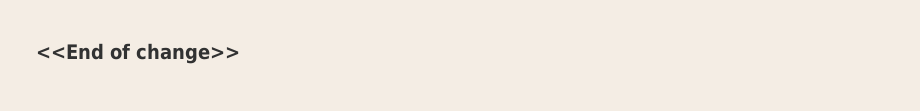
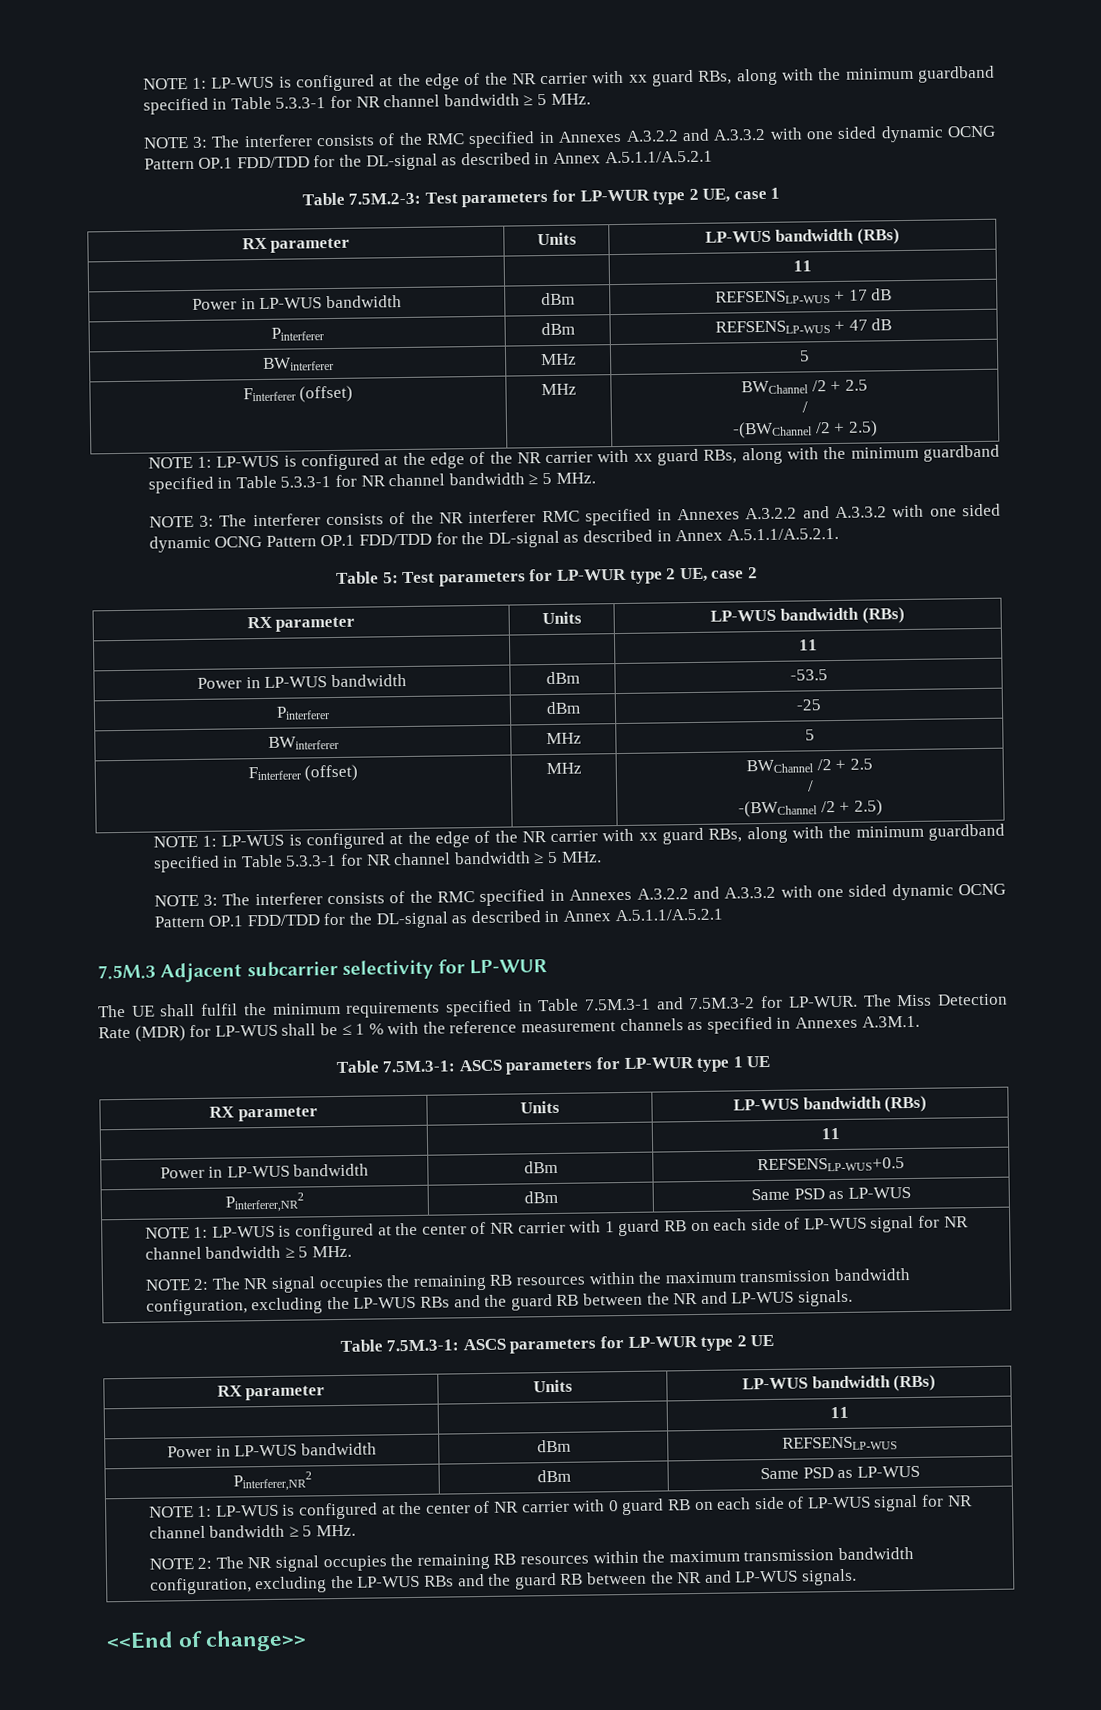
(36, 51) none -> [142,65,995,92] [142,93,591,115] [142,125,997,149] [143,150,713,171] [301,187,781,208] [241,237,351,253] [536,232,577,246] [705,228,900,245] [793,260,812,272] [192,295,402,310] [540,292,575,306] [714,288,893,305] [270,327,324,341] [540,322,575,336] [714,318,893,335] [262,356,334,371] [540,353,577,366] [798,350,810,362] [242,385,354,403] [540,383,577,396] [741,379,868,395] [801,401,808,413] [732,420,878,439] [147,444,1000,471] [147,472,596,494] [148,503,1002,528] [148,527,839,553] [336,567,758,587] [246,616,356,632] [541,611,582,625] [710,607,905,624] [799,639,818,651] [197,673,407,689] [545,671,580,685] [789,669,828,681] [275,706,330,720] [545,701,581,715] [796,699,822,711] [267,735,339,750] [545,732,582,745] [804,729,815,741] [247,764,359,782] [545,762,582,775] [746,758,873,774] [806,780,814,792] [738,799,883,818] [152,823,1005,850] [152,851,602,873] [153,883,1007,907] [153,908,723,929] [97,959,548,983] [98,993,1009,1018] [98,1015,920,1042] [335,1055,771,1075] [209,1106,318,1122] [519,1100,560,1114] [732,1095,928,1113] [820,1127,840,1140] [159,1163,370,1179] [523,1160,558,1174] [757,1157,905,1173] [225,1192,304,1213] [523,1190,558,1204] [751,1187,911,1201] [144,1215,969,1241] [144,1245,353,1260] [144,1268,910,1293] [145,1289,853,1316] [339,1334,775,1354] [216,1385,326,1401] [532,1379,573,1393] [741,1374,937,1392] [829,1406,849,1419] [167,1442,377,1458] [536,1439,571,1453] [782,1436,898,1451] [232,1471,312,1492] [536,1469,571,1483] [760,1465,920,1480] [148,1494,973,1520] [148,1524,357,1539] [148,1546,914,1572] [149,1568,857,1595] NOTE 1: LP-WUS is configured at the edge of the NR carrier with xx guard RBs, along with the minimum guardband specified in Table 5.3.3-1 for NR channel bandwidth ≥ 5 MHz. // NOTE 3: The interferer consists of the RMC specified in Annexes A.3.2.2 and A.3.3.2 with one sided dynamic OCNG Pattern OP.1 FDD/TDD for the DL-signal as described in Annex A.5.1.1/A.5.2.1 // Table 7.5M.2-3: Test parameters for LP-WUR type 2 UE, case 1 // RX parameter | Units | LP-WUS bandwidth (RBs) // | | 11 // Power in LP-WUS bandwidth | dBm | REFSENSLP-WUS + 17 dB // Pinterferer | dBm | REFSENSLP-WUS + 47 dB // BWinterferer | MHz | 5 // Finterferer (offset) | MHz | BWChannel /2 + 2.5 // / // -(BWChannel /2 + 2.5) // NOTE 1: LP-WUS is configured at the edge of the NR carrier with xx guard RBs, along with the minimum guardband specified in Table 5.3.3-1 for NR channel bandwidth ≥ 5 MHz. // NOTE 3: The interferer consists of the NR interferer RMC specified in Annexes A.3.2.2 and A.3.3.2 with one sided dynamic OCNG Pattern OP.1 FDD/TDD for the DL-signal as described in Annex A.5.1.1/A.5.2.1. // Table 5: Test parameters for LP-WUR type 2 UE, case 2 // RX parameter | Units | LP-WUS bandwidth (RBs) // | | 11 // Power in LP-WUS bandwidth | dBm | -53.5 // Pinterferer | dBm | -25 // BWinterferer | MHz | 5 // Finterferer (offset) | MHz | BWChannel /2 + 2.5 // / // -(BWChannel /2 + 2.5) // NOTE 1: LP-WUS is configured at the edge of the NR carrier with xx guard RBs, along with the minimum guardband specified in Table 5.3.3-1 for NR channel bandwidth ≥ 5 MHz. // NOTE 3: The interferer consists of the RMC specified in Annexes A.3.2.2 and A.3.3.2 with one sided dynamic OCNG Pattern OP.1 FDD/TDD for the DL-signal as described in Annex A.5.1.1/A.5.2.1 // 7.5M.3 Adjacent subcarrier selectivity for LP-WUR // The UE shall fulfil the minimum requirements specified in Table 7.5M.3-1 and 7.5M.3-2 for LP-WUR. The Miss Detection Rate (MDR) for LP-WUS shall be ≤ 1 % with the reference measurement channels as specified in Annexes A.3M.1. // Table 7.5M.3-1: ASCS parameters for LP-WUR type 1 UE // RX parameter | Units | LP-WUS bandwidth (RBs) // | | 11 // Power in LP-WUS bandwidth | dBm | REFSENSLP-WUS+0.5 // Pinterferer,NR2 | dBm | Same PSD as LP-WUS // NOTE 1: LP-WUS is configured at the center of NR carrier with 1 guard RB on each side of LP-WUS signal for NR channel bandwidth ≥ 5 MHz. // NOTE 2: The NR signal occupies the remaining RB resources within the maximum transmission bandwidth configuration, excluding the LP-WUS RBs and the guard RB between the NR and LP-WUS signals. // Table 7.5M.3-1: ASCS parameters for LP-WUR type 2 UE // RX parameter | Units | LP-WUS bandwidth (RBs) // | | 11 // Power in LP-WUS bandwidth | dBm | REFSENSLP-WUS // Pinterferer,NR2 | dBm | Same PSD as LP-WUS // NOTE 1: LP-WUS is configured at the center of NR carrier with 0 guard RB on each side of LP-WUS signal for NR channel bandwidth ≥ 5 MHz. // NOTE 2: The NR signal occupies the remaining RB resources within the maximum transmission bandwidth configuration, excluding the LP-WUS RBs and the guard RB between the NR and LP-WUS signals. //

